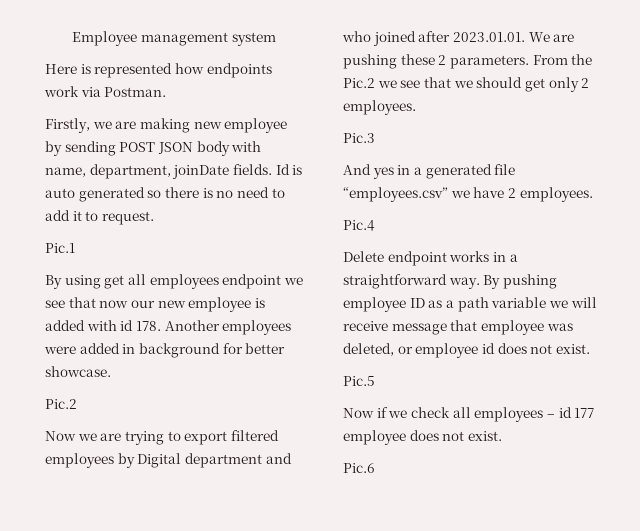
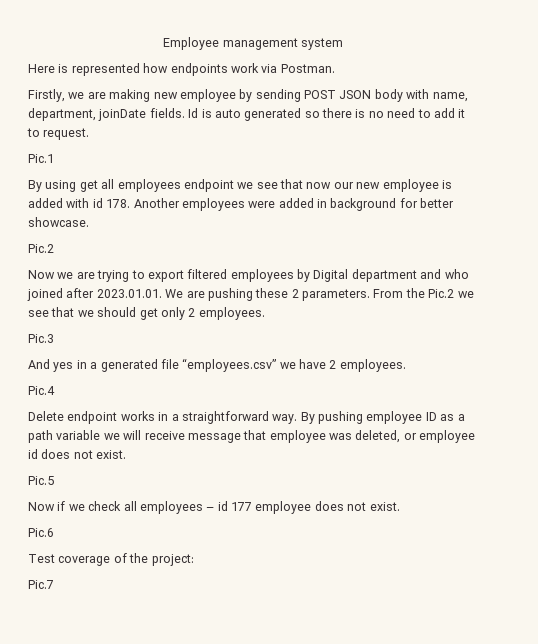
(375, 468) none -> [28,553,194,566] [28,580,54,589] // Test coverage of the project: // Pic.7

